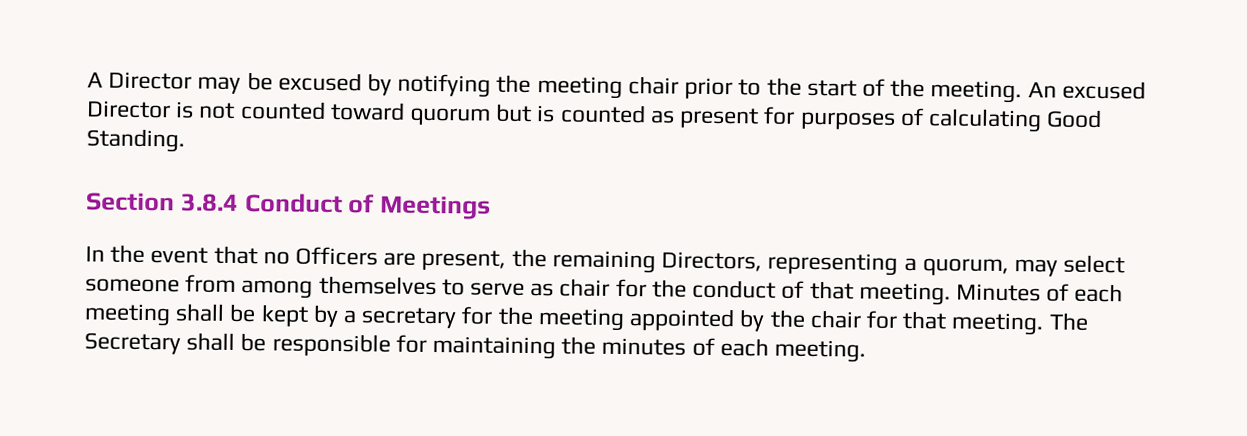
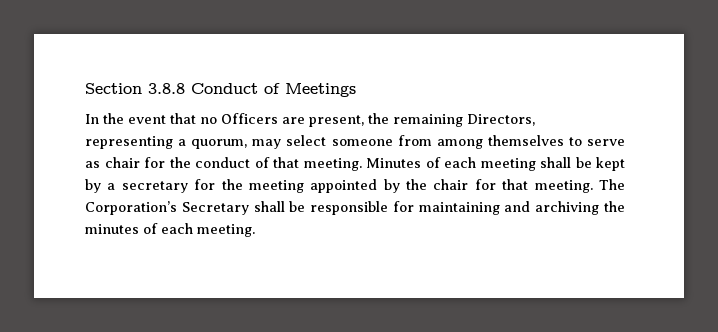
[87,71,1146,104] [87,100,1103,133] [86,128,185,153] [86,192,239,212] A Director may be excused by notifying the meeting chair prior to the start of the meeting. An excused Director is not counted toward quorum but is counted as present for purposes of calculating Good Standing. // Section 3.8.4 -> [85,83,185,94] Section 3.8.8
(1089, 321) none -> [85,201,177,215] Corporation’s
(557, 348) none -> [504,201,600,215] and archiving

